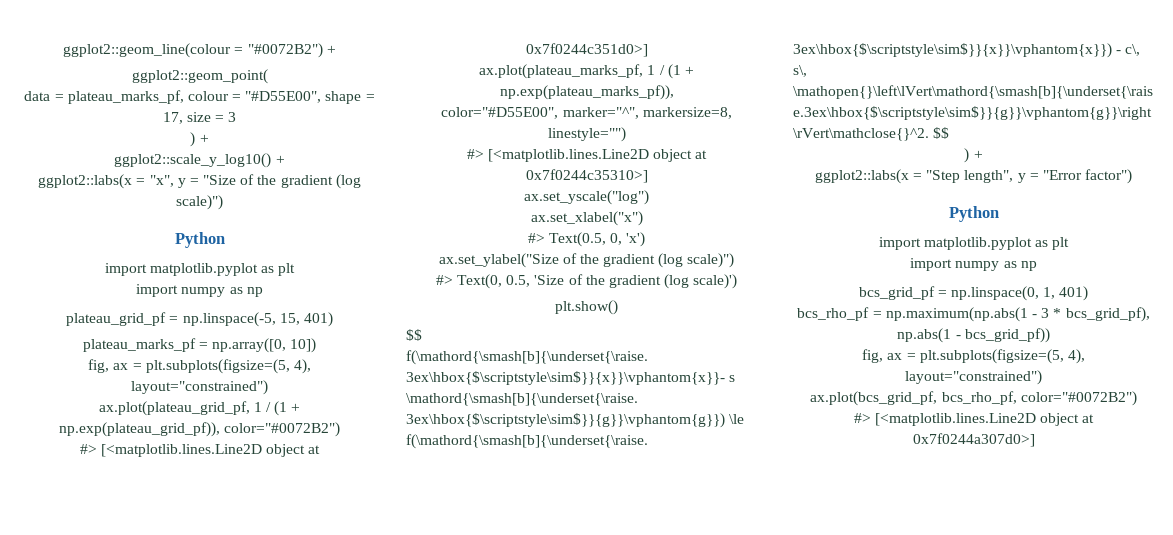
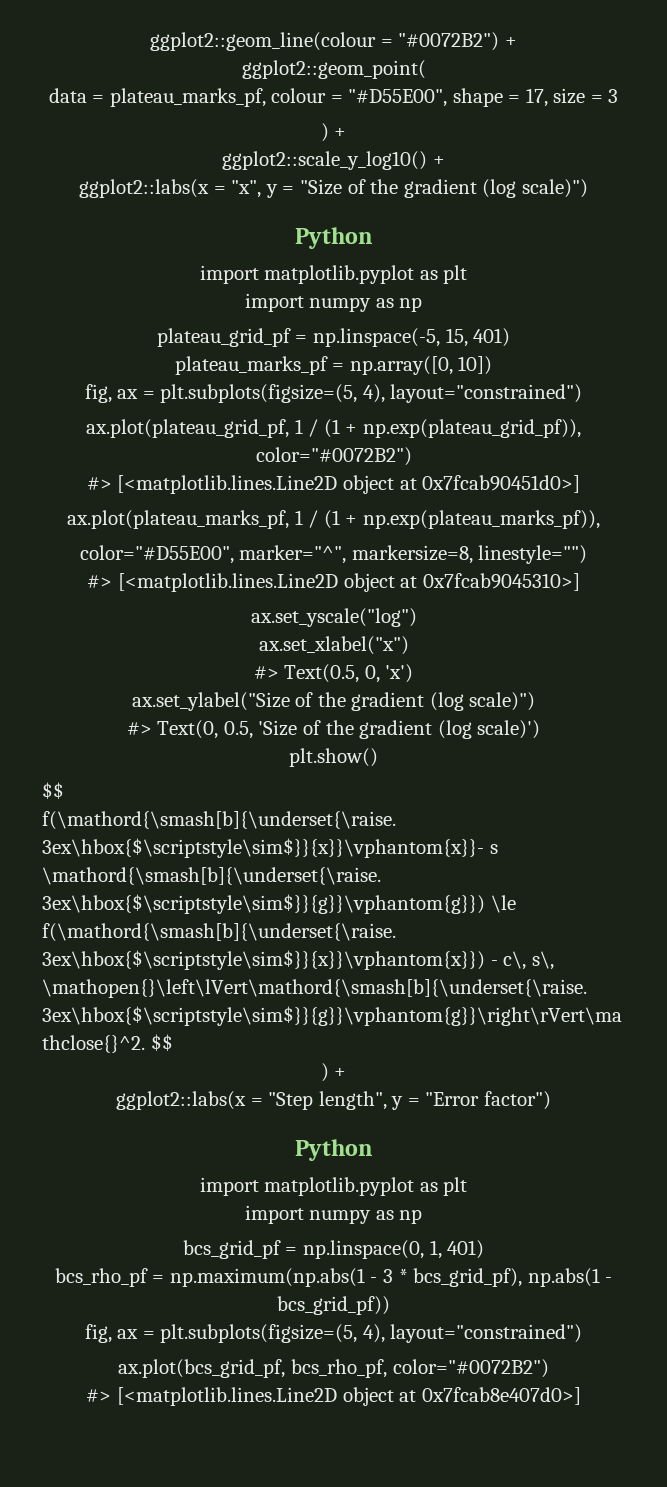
[525,43,648,57] 0x7f0244c351d0>] -> [422,475,581,493] 0x7fcab90451d0>]
[525,169,648,183] 0x7f0244c35310>] -> [422,573,580,591] 0x7fcab9045310>]
[912,433,1035,447] 0x7f0244a307d0>] -> [421,1387,581,1405] 0x7fcab8e407d0>]

